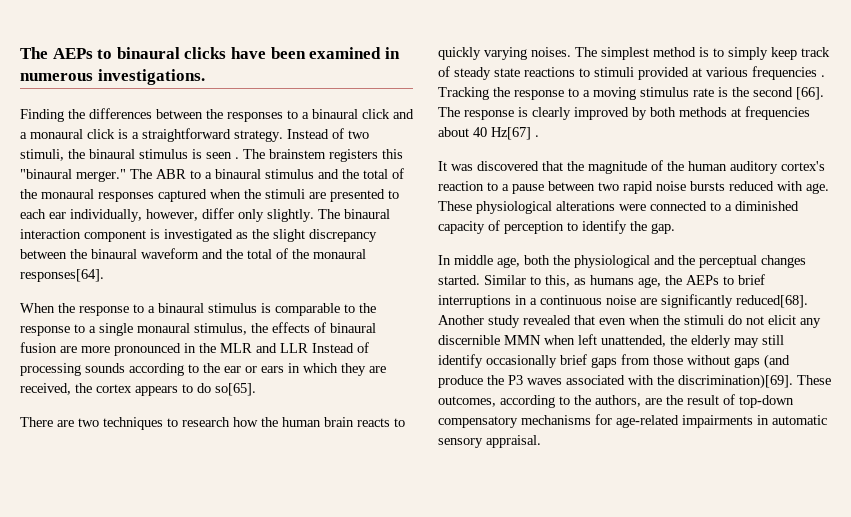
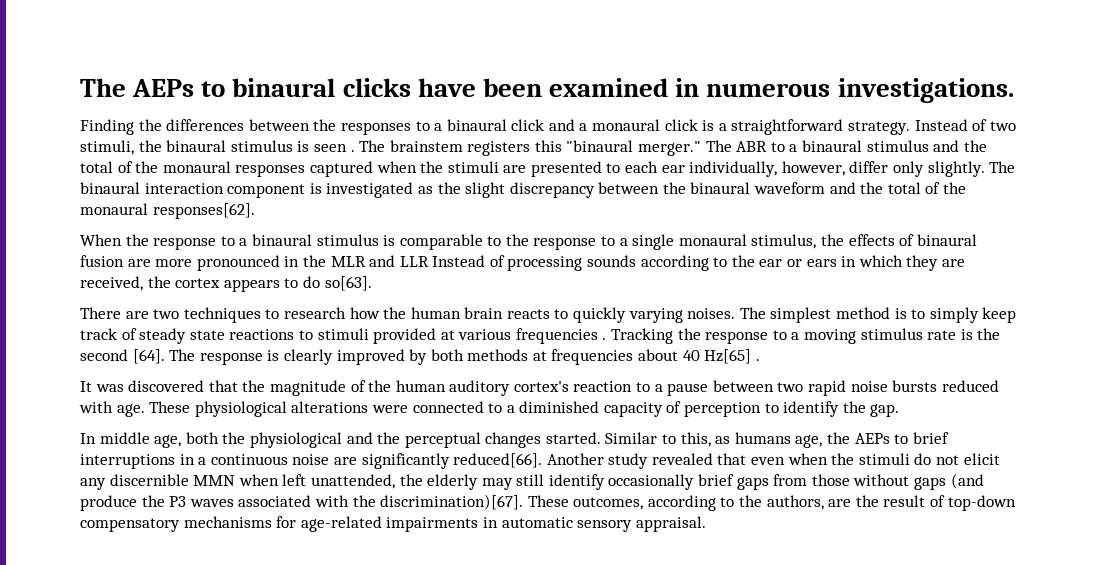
[20,269,104,282] responses[64]. -> [152,203,255,219] responses[62].
[215,383,256,396] so[65]. -> [324,276,372,291] so[63].
[796,87,824,100] [66]. -> [132,349,165,364] [64].
[491,127,531,140] Hz[67] -> [704,349,752,364] Hz[65]
[736,295,808,308] reduced[68]. -> [453,453,543,468] reduced[66].
[678,374,793,389] discrimination)[69]. -> [380,494,524,510] discrimination)[67].

